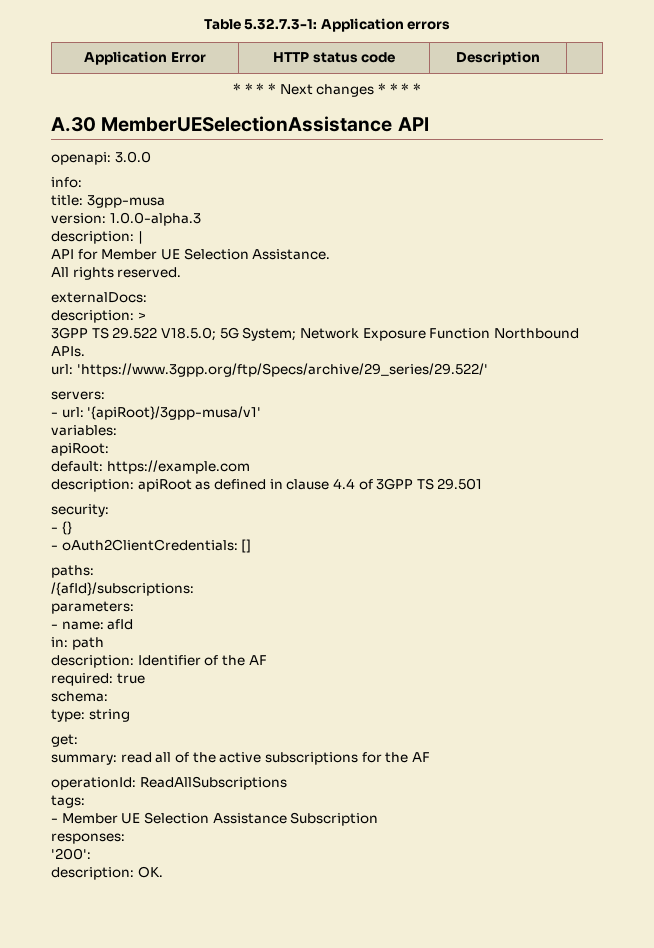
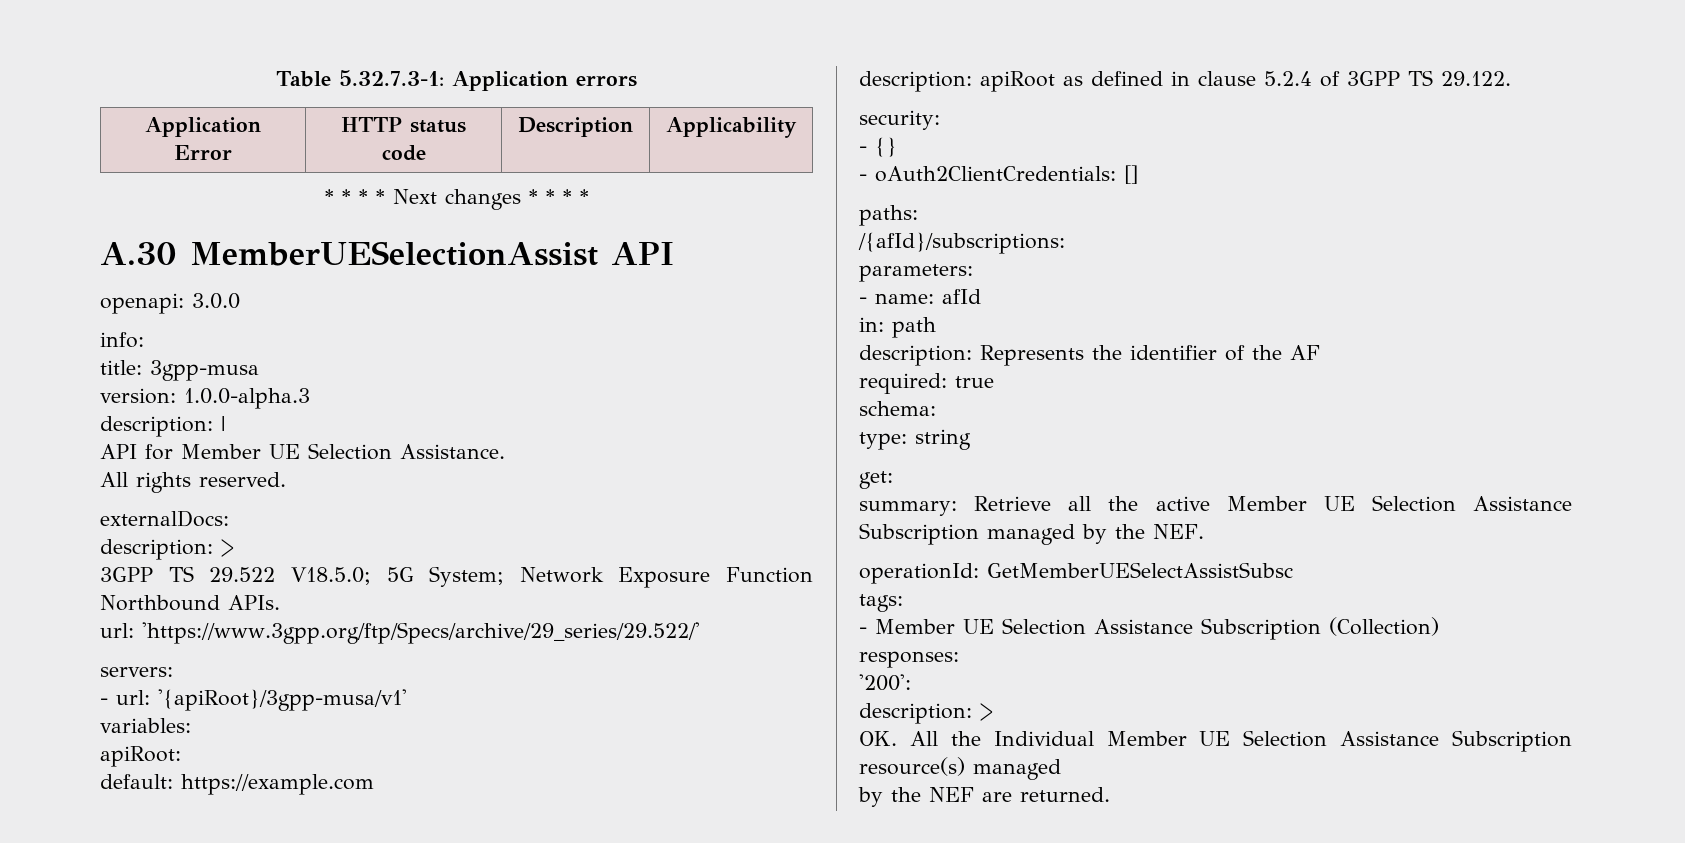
(540, 58) none -> [666,117,798,138] Applicability
[101,116,393,132] MemberUESelectionAssistance -> [190,241,598,266] MemberUESelectionAssist
[332,478,355,489] 4.4 -> [1264,71,1312,86] 5.2.4
[437,478,483,490] 29.501 -> [1441,71,1511,86] 29.122.
[137,655,201,666] Identifier -> [980,345,1217,366] Represents the identifier
[120,752,430,765] read all of the active subscriptions for the AF -> [974,495,1572,512] [859,523,1204,545] Retrieve all the active Member UE Selection Assistance Subscription managed by the NEF.
[139,776,287,790] ReadAllSubscriptions -> [987,562,1293,578] GetMemberUESelectAssistSubsc
(379, 819) none -> [1329,617,1439,636] (Collection)
[137,866,163,878] OK. -> [980,703,993,721] [859,730,1572,752] [859,757,1061,780] [858,787,1110,807] > // OK. All the Individual Member UE Selection Assistance Subscription resource(s) managed // by the NEF are returned.

